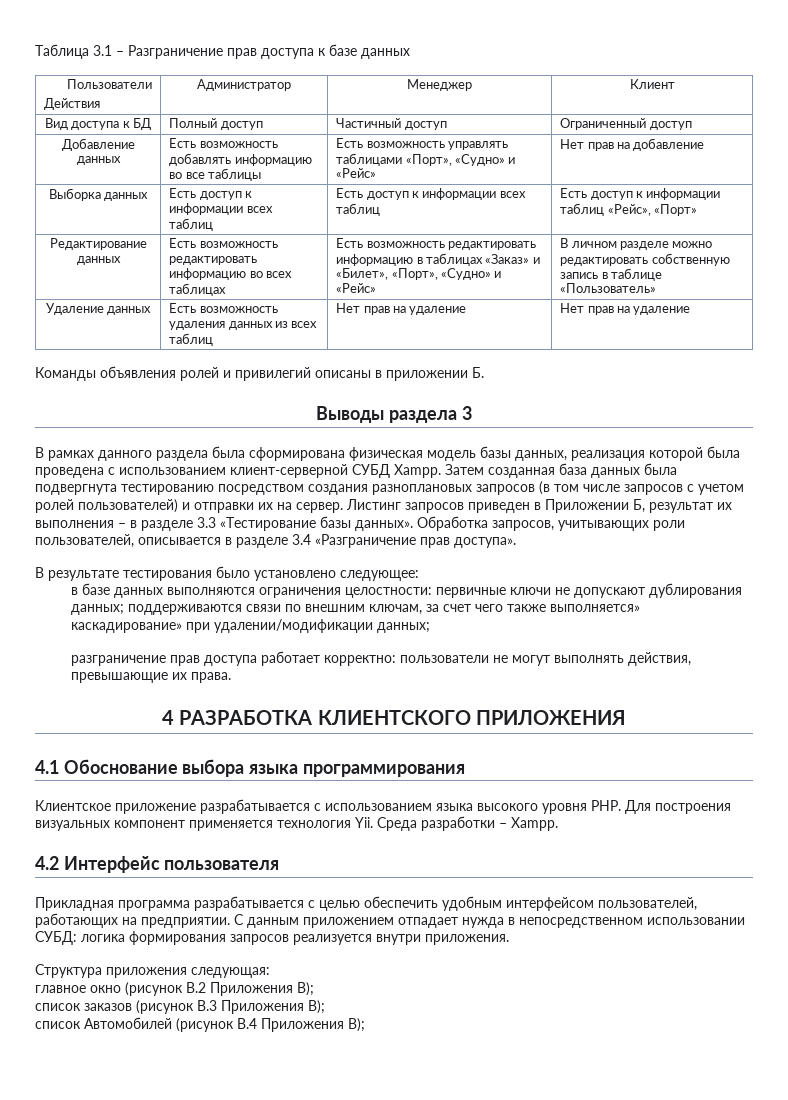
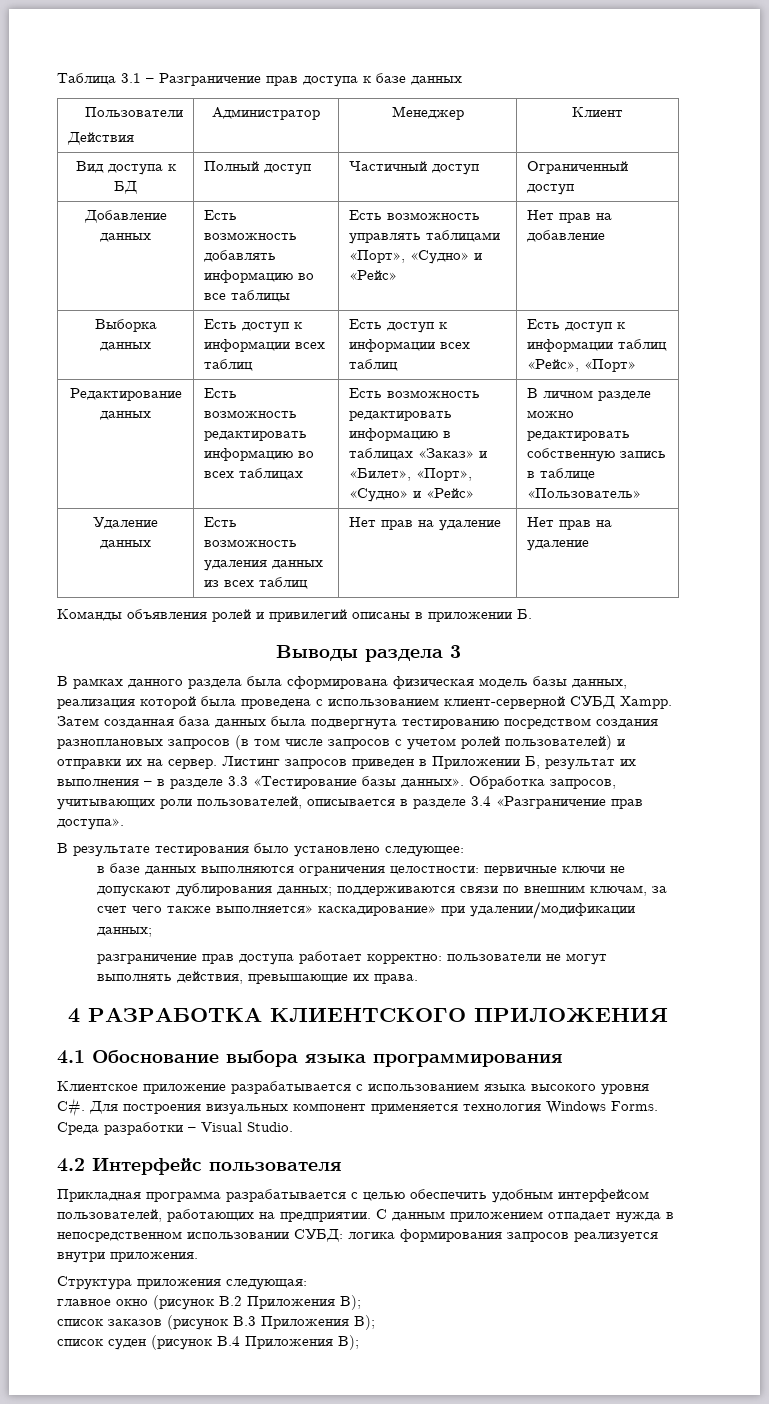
[591,800,621,811] PHP. -> [57,1098,85,1117] C#.
[355,817,373,828] Yii. -> [546,1101,658,1114] Windows Forms.
[511,817,558,831] Xampp. -> [201,1122,293,1132] Visual Studio.
[84,1017,172,1029] Автомобилей -> [108,1339,146,1350] суден

